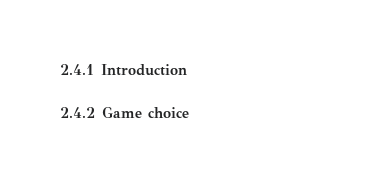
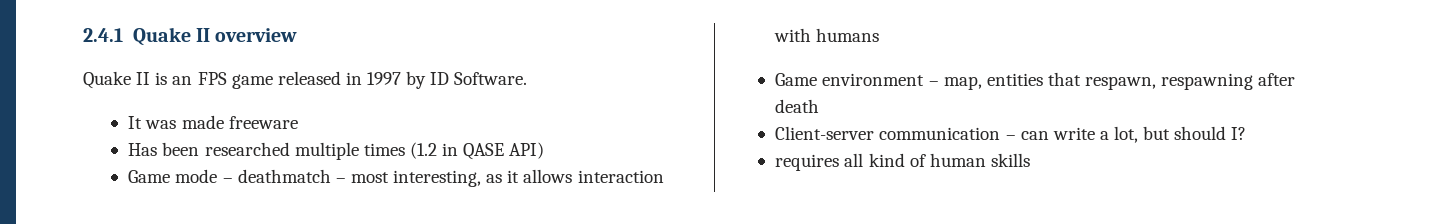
[101,64,188,76] [60,106,190,118] Introduction // 2.4.2 Game choice -> [132,27,298,46] [83,71,528,89] [128,115,298,129] [128,142,545,160] [128,169,664,187] [774,28,880,42] [775,72,1296,90] [775,99,820,113] [775,126,1247,143] [775,153,1030,171] Quake II overview // Quake II is an FPS game released in 1997 by ID Software. // It was made freeware // Has been researched multiple times (1.2 in QASE API) // Game mode – deathmatch – most interesting, as it allows interaction with humans // Game environment – map, entities that respawn, respawning after death // Client-server communication – can write a lot, but should I? // requires all kind of human skills

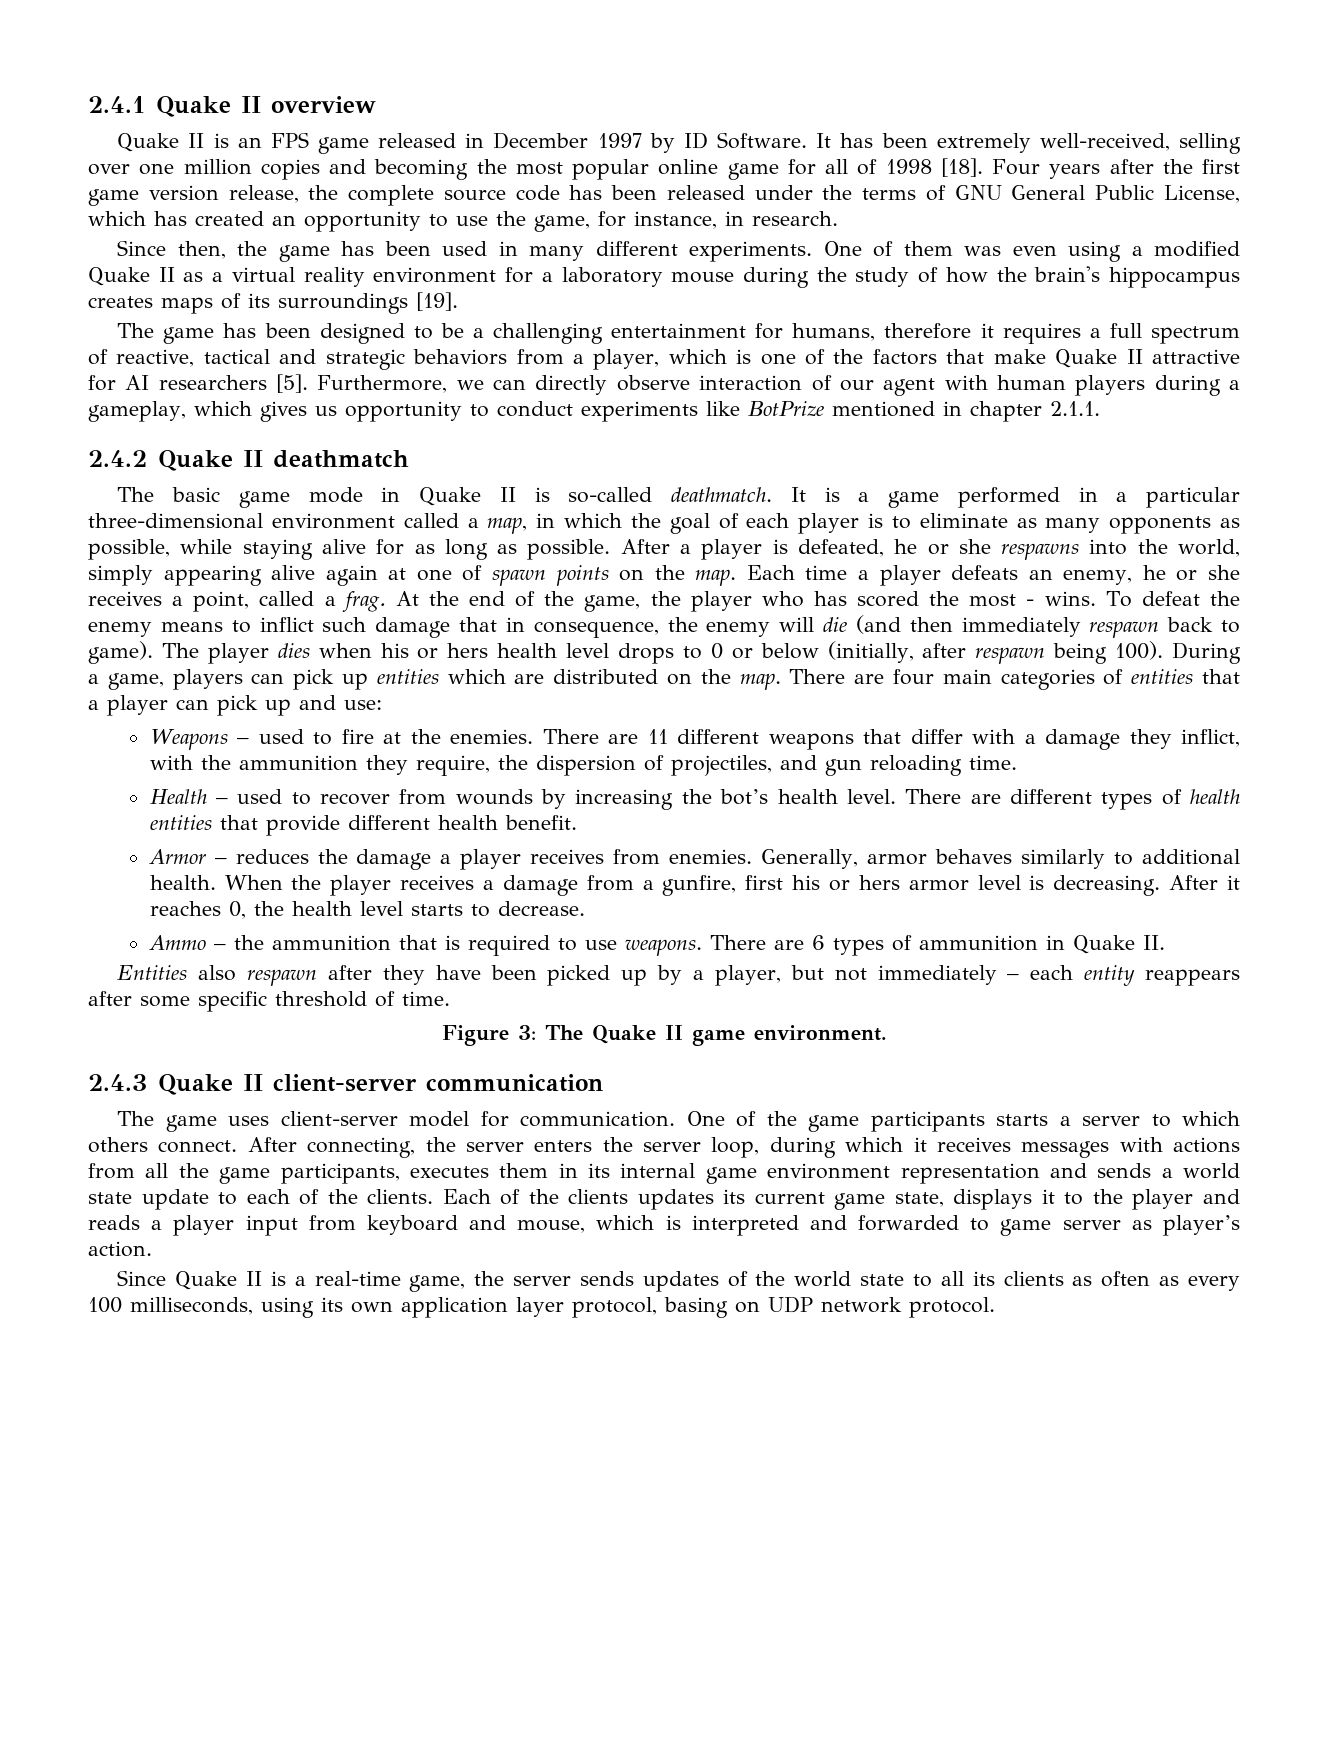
(362, 78) none -> [493,132,589,149] December
[128,115,298,129] [128,142,545,160] [128,169,664,187] [774,28,880,42] [775,72,1296,90] [775,99,820,113] [775,126,1247,143] [775,153,1030,171] // It was made freeware // Has been researched multiple times (1.2 in QASE API) // Game mode – deathmatch – most interesting, as it allows interaction with humans // Game environment – map, entities that respawn, respawning after death // Client-server communication – can write a lot, but should I? // requires all kind of human skills -> [816,133,1241,154] [88,158,1240,180] [88,185,1240,206] [88,211,838,232] [117,240,1240,262] [88,266,1240,288] [88,292,458,314] [117,323,1241,344] [88,349,1240,370] [88,374,1240,396] [88,401,1100,422] [88,450,409,471] [117,487,1240,508] [88,513,1241,534] [88,539,1240,560] [88,565,1240,586] [88,591,1240,612] [88,615,1240,638] [88,641,1241,664] [88,669,1240,690] [88,695,382,716] [149,729,1240,750] [149,755,1017,776] [149,789,1240,810] [149,815,577,836] [148,849,1240,870] [149,875,1240,896] [149,901,585,919] [148,935,1165,956] [117,965,1240,986] [88,991,450,1012] [441,1025,887,1046] [88,1074,603,1095] [117,1111,1240,1132] [88,1137,1240,1158] [88,1163,1240,1184] [88,1189,1240,1210] [88,1215,1240,1236] [88,1241,152,1257] [117,1270,1241,1292] [88,1296,995,1318] It has been extremely well-received, selling over one million copies and becoming the most popular online game for all of 1998 [18]. Four years after the first game version release, the complete source code has been released under the terms of GNU General Public License, which has created an opportunity to use the game, for instance, in research. // Since then, the game has been used in many different experiments. One of them was even using a modified Quake II as a virtual reality environment for a laboratory mouse during the study of how the brain's hippocampus creates maps of its surroundings [19]. // The game has been designed to be a challenging entertainment for humans, therefore it requires a full spectrum of reactive, tactical and strategic behaviors from a player, which is one of the factors that make Quake II attractive for AI researchers [5]. Furthermore, we can directly observe interaction of our agent with human players during a gameplay, which gives us opportunity to conduct experiments like BotPrize mentioned in chapter 2.1.1. // 2.4.2 Quake II deathmatch // The basic game mode in Quake II is so-called deathmatch. It is a game performed in a particular three-dimensional environment called a map, in which the goal of each player is to eliminate as many opponents as possible, while staying alive for as long as possible. After a player is defeated, he or she respawns into the world, simply appearing alive again at one of spawn points on the map. Each time a player defeats an enemy, he or she receives a point, called a frag. At the end of the game, the player who has scored the most - wins. To defeat the enemy means to inflict such damage that in consequence, the enemy will die (and then immediately respawn back to game). The player dies when his or hers health level drops to 0 or below (initially, after respawn being 100). During a game, players can pick up entities which are distributed on the map. There are four main categories of entities that a player can pick up and use: // Weapons – used to fire at the enemies. There are 11 different weapons that differ with a damage they inflict, with the ammunition they require, the dispersion of projectiles, and gun reloading time. // Health – used to recover from wounds by increasing the bot’s health level. There are different types of health entities that provide different health benefit. // Armor – reduces the damage a player receives from enemies. Generally, armor behaves similarly to additional health. When the player receives a damage from a gunfire, first his or hers armor level is decreasing. After it reaches 0, the health level starts to decrease. // Ammo – the ammunition that is required to use weapons. There are 6 types of ammunition in Quake II. // Entities also respawn after they have been picked up by a player, but not immediately – each entity reappears after some specific threshold of time. // Figure 3: The Quake II game environment. // 2.4.3 Quake II client-server communication // The game uses client-server model for communication. One of the game participants starts a server to which others connect. After connecting, the server enters the server loop, during which it receives messages with actions from all the game participants, executes them in its internal game environment representation and sends a world state update to each of the clients. Each of the clients updates its current game state, displays it to the player and reads a player input from keyboard and mouse, which is interpreted and forwarded to game server as player’s action. // Since Quake II is a real-time game, the server sends updates of the world state to all its clients as often as every 100 milliseconds, using its own application layer protocol, basing on UDP network protocol.

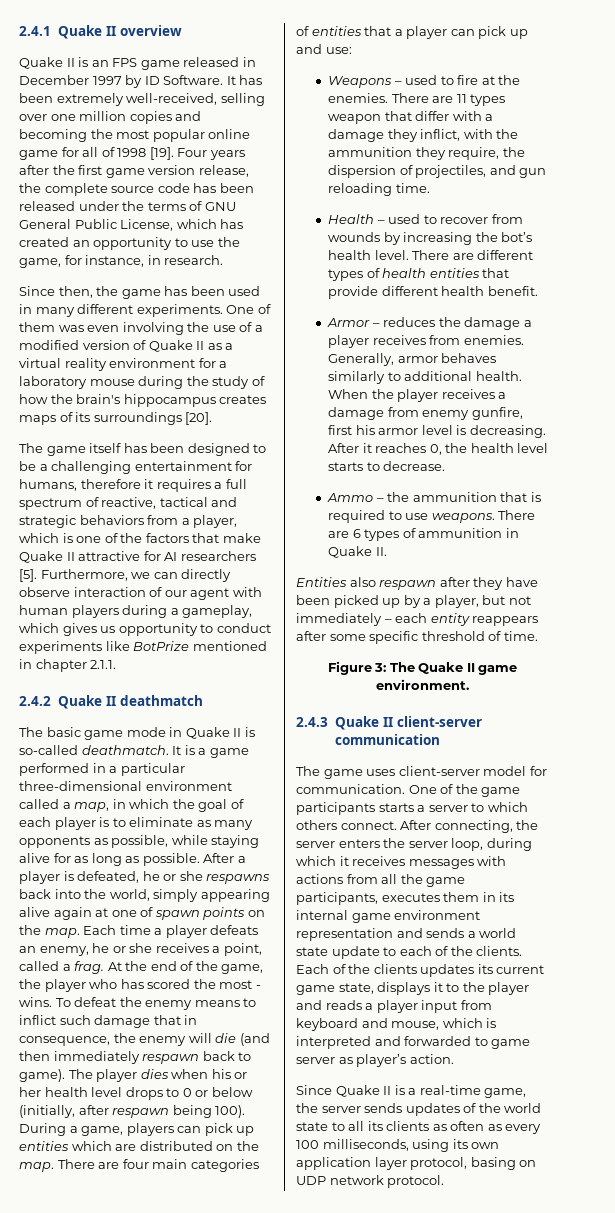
[940,158,983,177] [18]. -> [149,147,174,160] [19].
[1068,241,1240,262] using a modified -> [122,322,263,335] [19,340,147,350] involving the use of a modified version of
[416,292,458,311] [117,323,215,344] [19]. // The game -> [185,412,213,425] [19,443,122,456] [20]. // The game itself
(1080, 551) none -> [19,889,51,899] back
[447,643,489,658] hers -> [19,1087,41,1097] her
[677,729,854,750] different weapons -> [470,94,506,106] [328,114,382,124] types weapon
[642,880,654,890] a -> [422,410,470,420] enemy
[828,875,900,891] or hers -> (375, 430) none

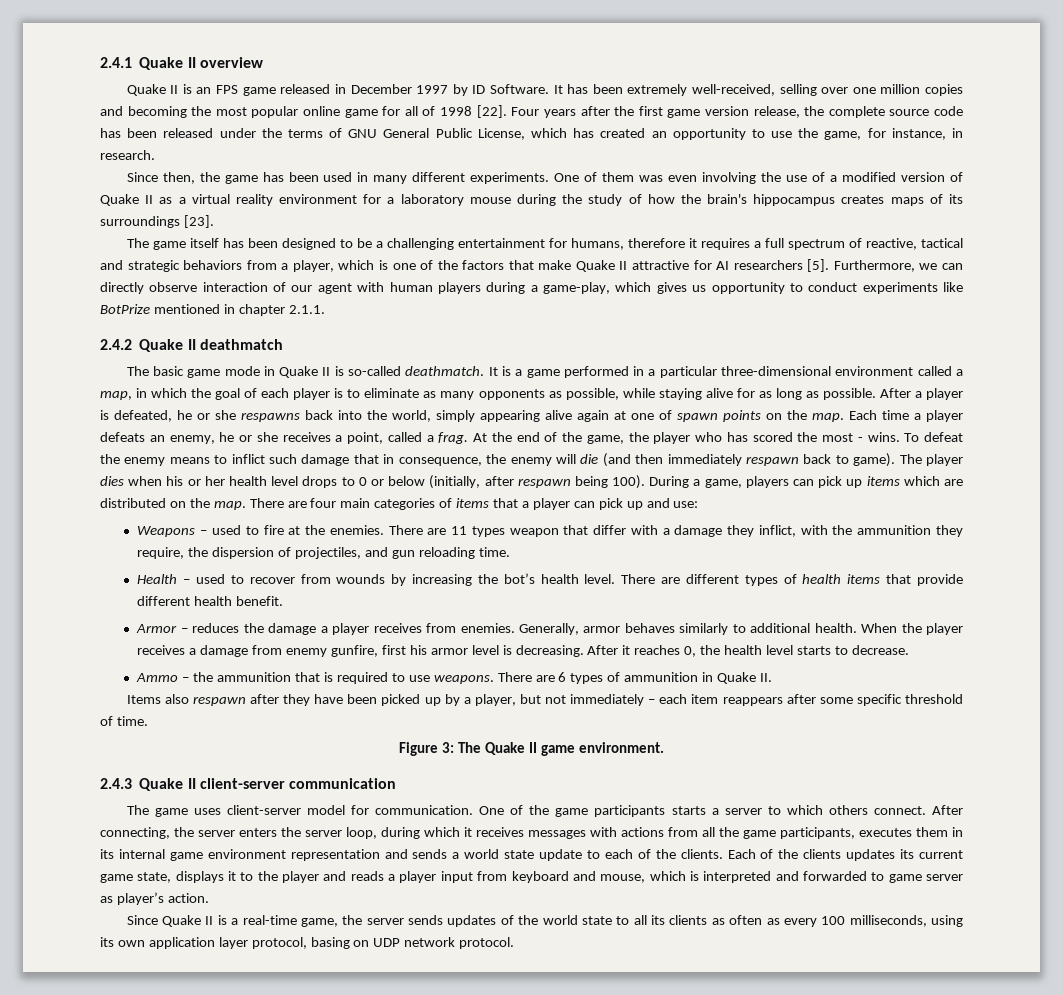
[149,147,174,160] [19]. -> [476,105,507,118] [22].
[185,412,213,425] [20]. -> [183,215,214,228] [23].
[182,605,253,618] gameplay, -> [543,282,611,294] game-play,
[19,1141,69,1151] entities -> [866,476,900,486] items
[311,26,362,36] entities -> [456,498,490,508] items
[429,268,480,278] entities -> [847,574,881,584] items
[296,577,347,587] Entities -> [126,695,161,704] Items
[430,613,470,626] entity -> [691,694,719,704] item

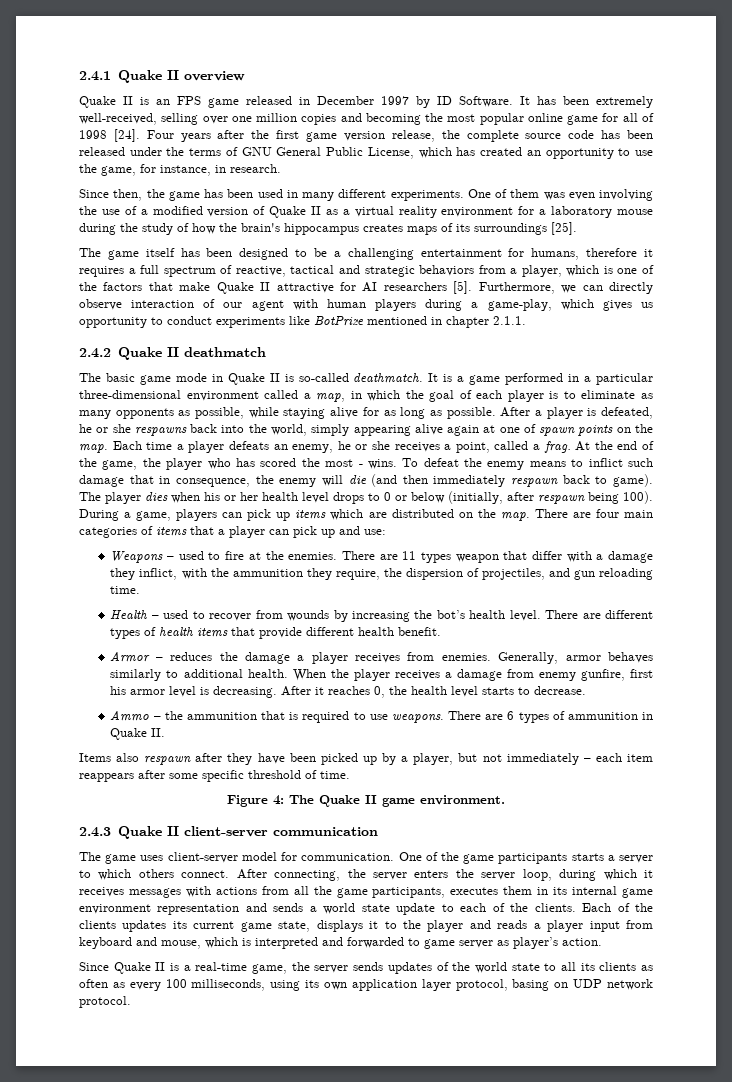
[476,105,507,118] [22]. -> [113,129,140,142] [24].
[183,215,214,228] [23]. -> [551,222,577,235] [25].
[442,742,455,753] 3: -> [273,795,284,805] 4:

